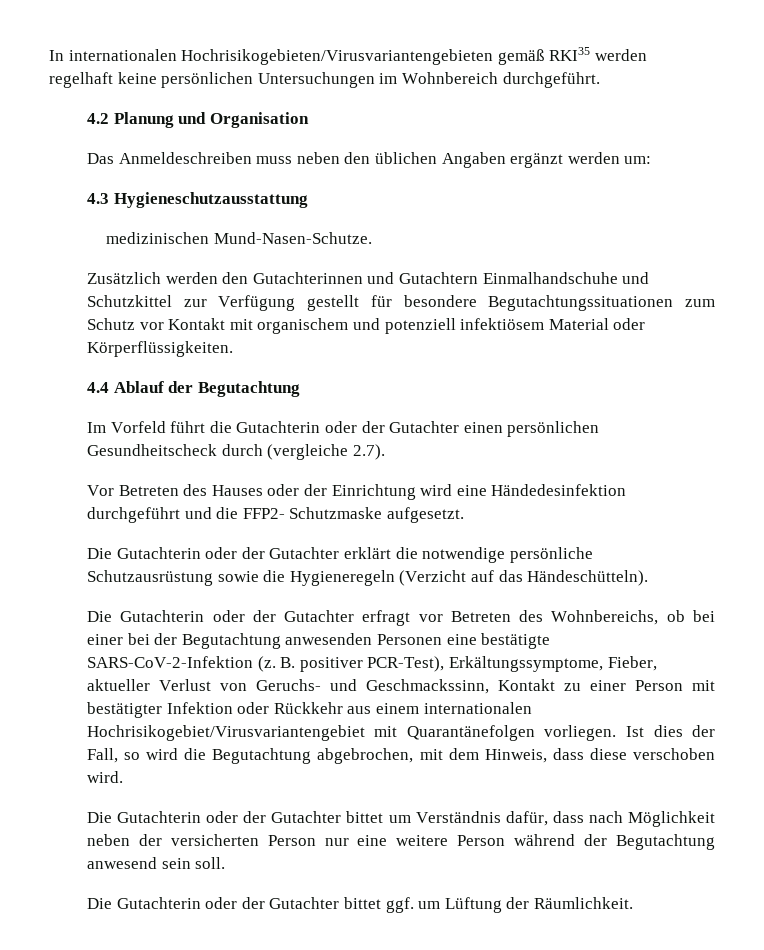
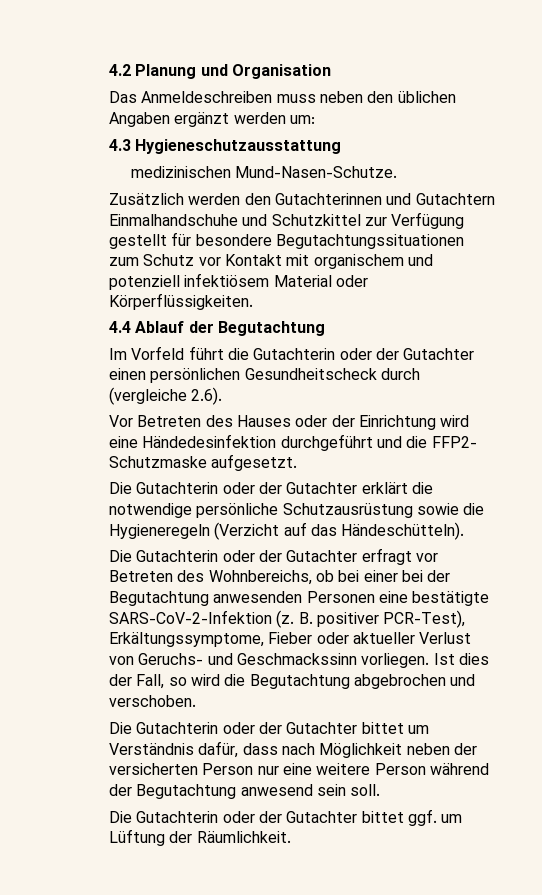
[49,47,647,65] [49,72,600,88] In internationalen Hochrisikogebieten/Virusvariantengebieten gemäß RKI35 werden regelhaft keine persönlichen Untersuchungen im Wohnbereich durchgeführt. // -> (109, 70) none
[352,444,385,460] 2.7). -> [191,387,223,405] 2.6).
[607,656,657,671] Fieber, -> [268,632,349,644] Fieber oder
[365,679,716,694] [86,702,532,718] [86,725,535,741] Geschmackssinn, Kontakt zu einer Person mit bestätigter Infektion oder Rückkehr aus einem internationalen Hochrisikogebiet/Virusvariantengebiet mit Quarantänefolgen -> [236,653,357,665] Geschmackssinn
[317,748,715,764] [86,771,123,783] abgebrochen, mit dem Hinweis, dass diese verschoben wird. -> [353,674,476,689] [109,695,197,707] abgebrochen und verschoben.

